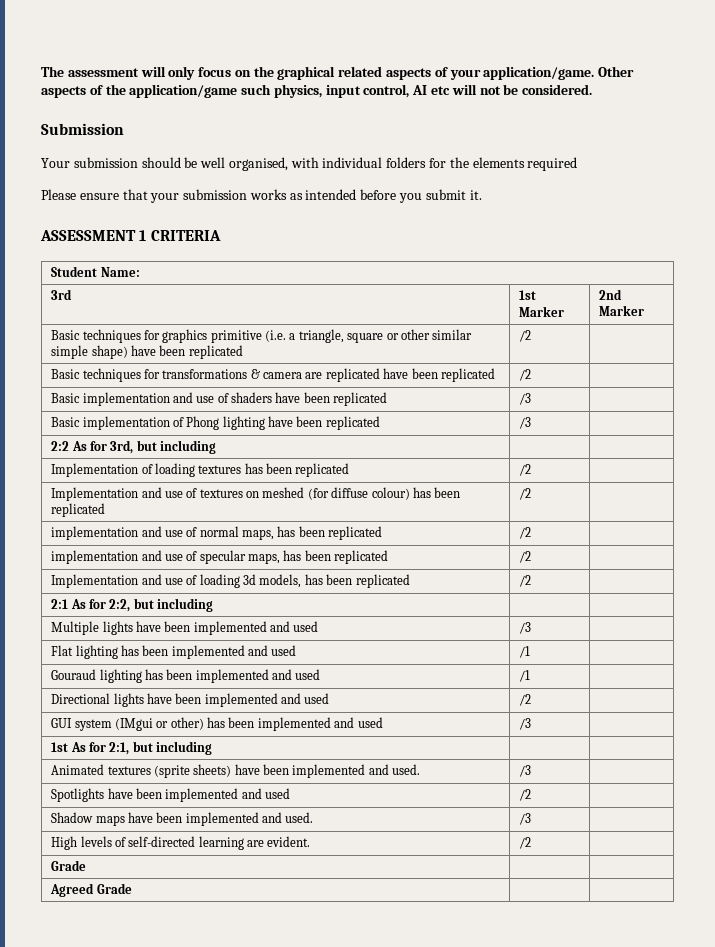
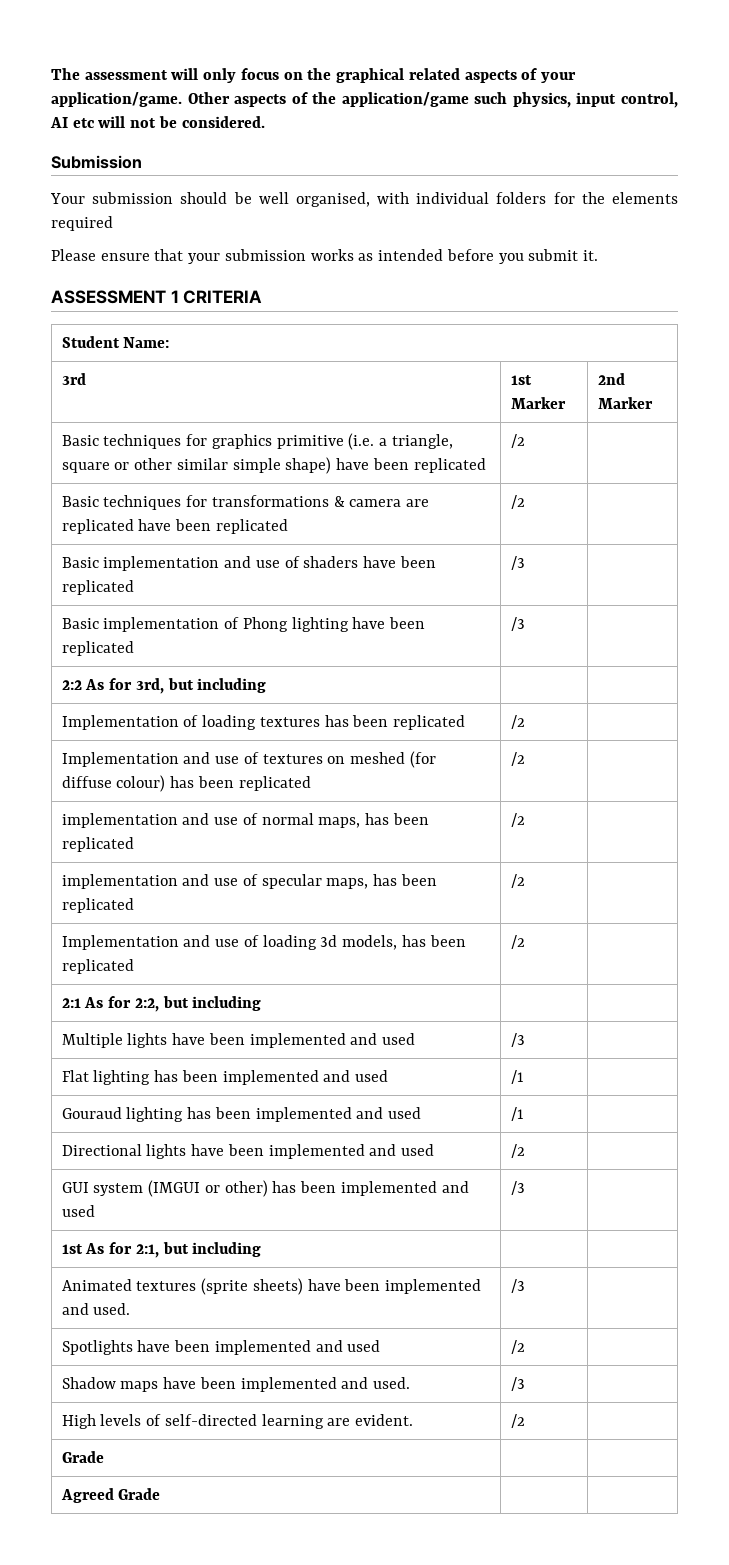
[114,718,153,731] (IMgui -> [148,1180,201,1197] (IMGUI

